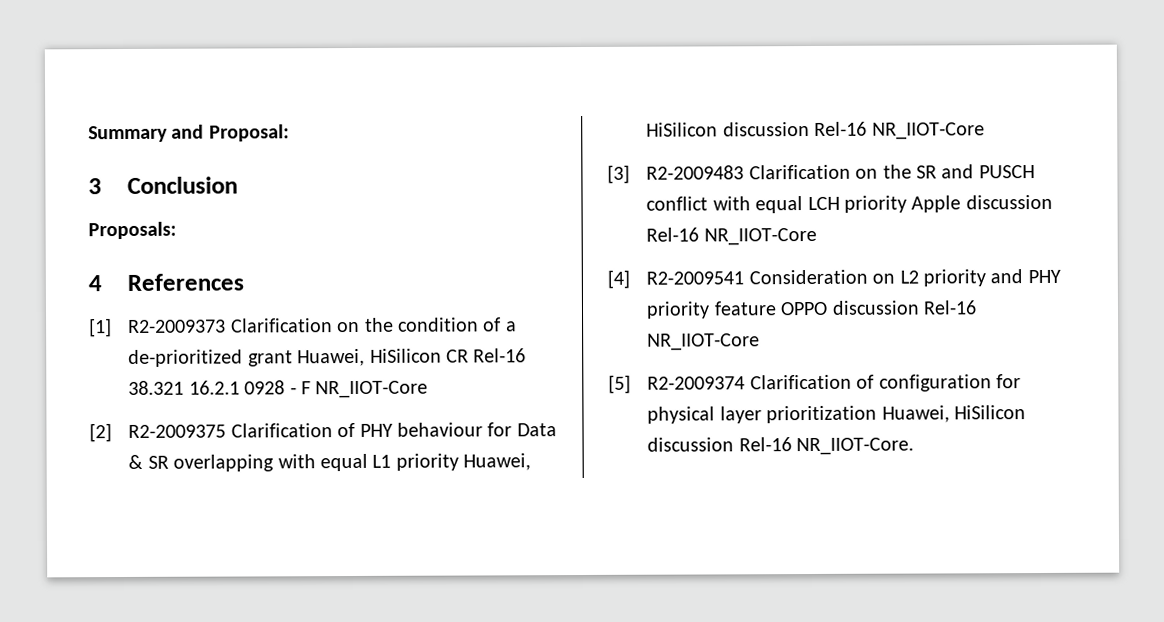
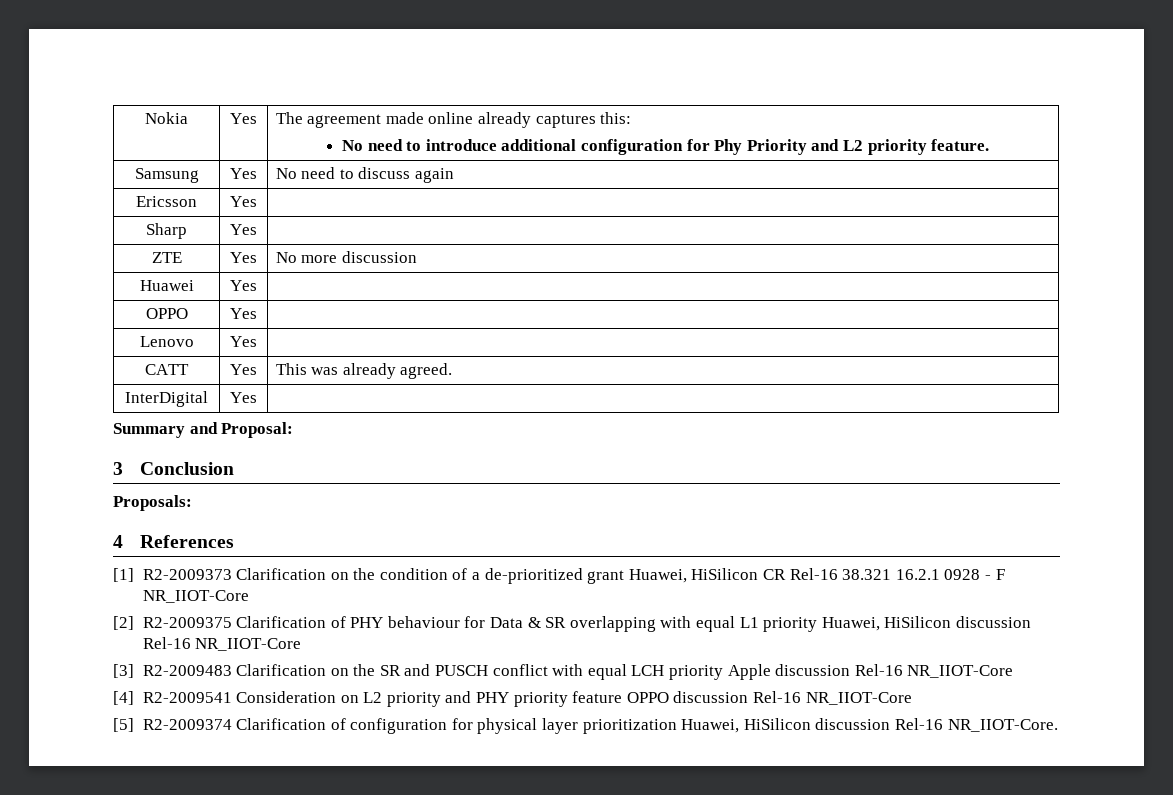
(88, 134) none -> [145,112,188,124] [230,113,257,124] [275,112,632,128] [342,139,990,155] [134,168,199,183] [230,168,257,179] [275,167,454,183] [136,196,197,207] [230,196,257,207] [146,223,187,239] [230,224,257,235] [151,252,182,263] [230,252,257,263] [275,251,417,263] [139,280,194,291] [230,280,257,291] [145,308,188,319] [230,308,257,319] [139,336,194,347] [230,336,257,347] [145,364,189,375] [230,364,257,375] [275,363,453,379] [125,391,208,407] [230,392,257,403] Nokia | Yes | The agreement made online already captures this: // No need to introduce additional configuration for Phy Priority and L2 priority feature. // Samsung | Yes | No need to discuss again // Ericsson | Yes | // Sharp | Yes | // ZTE | Yes | No more discussion // Huawei | Yes | // OPPO | Yes | // Lenovo | Yes | // CATT | Yes | This was already agreed. // InterDigital | Yes | //

